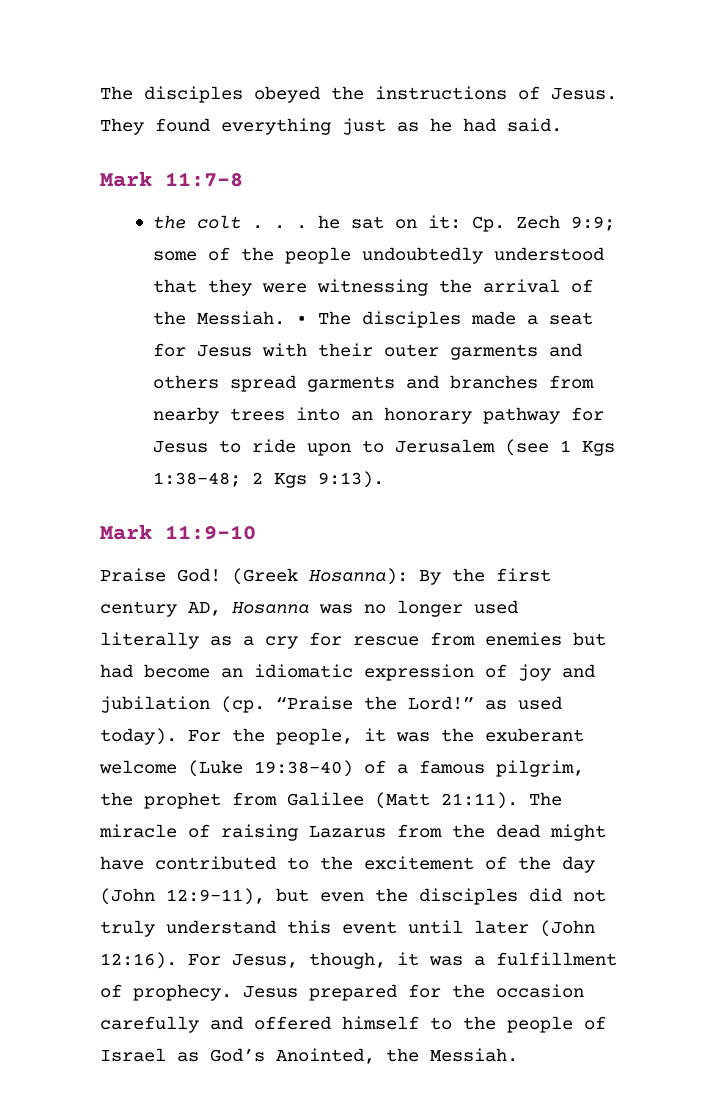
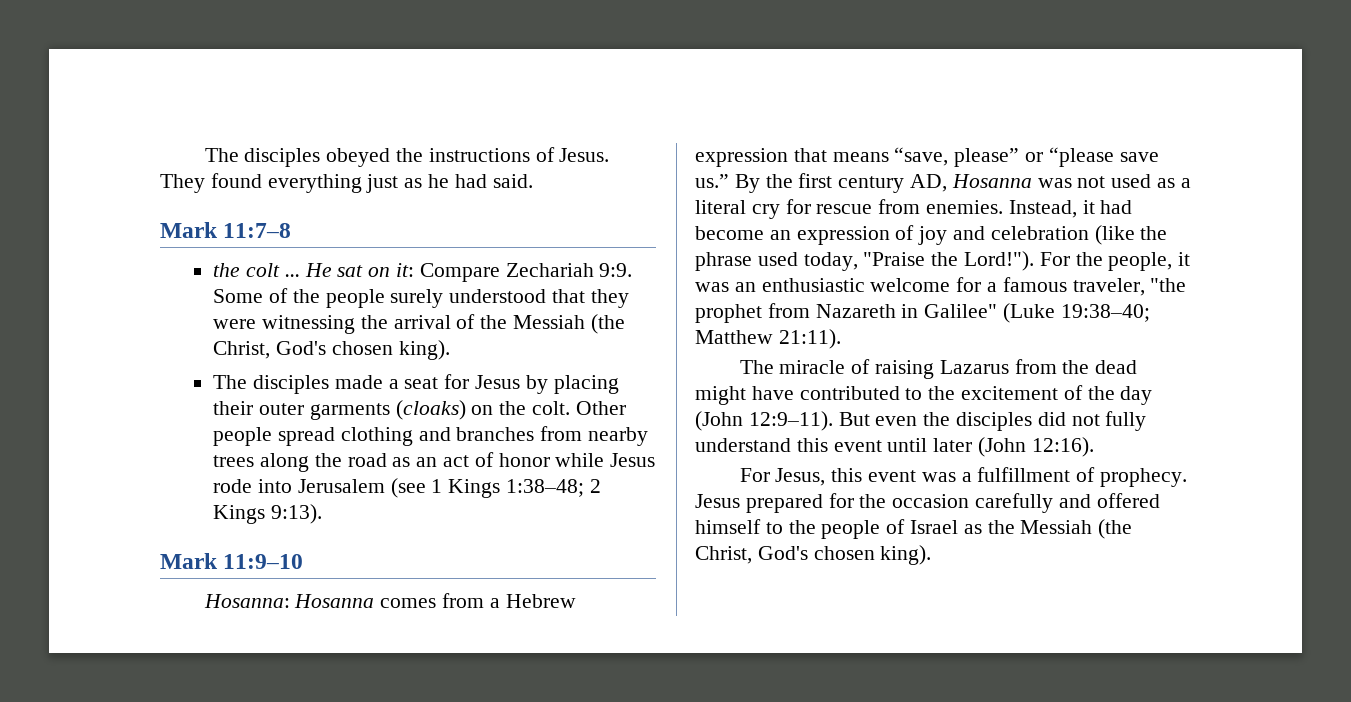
[252,215,616,232] [153,251,198,261] . . . he sat on it: Cp. Zech 9:9; some -> [284,263,633,282] [213,289,264,303] ... He sat on it: Compare Zechariah 9:9. Some
[362,247,484,264] undoubtedly -> [390,289,444,308] surely
[197,311,308,325] Messiah. • -> [513,314,625,334] [213,340,450,360] Messiah (the Christ, God's chosen king). //
[262,343,308,357] with -> [525,375,619,394] by placing
[549,343,583,357] [153,375,396,392] and others spread garments -> [395,400,626,420] [213,427,413,446] (cloaks) on the colt. Other people spread clothing
[296,407,605,424] [153,439,385,456] into an honorary pathway for Jesus to ride upon to -> [260,452,656,472] [213,479,293,493] along the road as an act of honor while Jesus rode into
[582,441,616,456] Kgs -> [448,479,501,498] Kings
[274,473,308,488] Kgs -> [213,505,266,524] Kings
[100,568,408,585] Praise God! (Greek Hosanna): -> [203,593,576,608] [695,147,1159,167] [695,174,729,188] Hosanna: Hosanna comes from a Hebrew expression that means “save, please” or “please save us.”
[364,600,518,617] [100,632,199,649] no longer used literally -> [1077,174,1152,188] not used
(254, 641) none -> [695,200,746,214] literal
[485,632,606,646] enemies but -> [926,200,1095,218] enemies. Instead, it
[254,664,353,678] idiomatic -> (791, 235) none
[100,696,562,713] [100,728,177,745] jubilation (cp. “Praise the Lord!” as used today). -> [990,225,1168,245] [695,251,1035,271] celebration (like the phrase used today, "Praise the Lord!").
[441,728,584,742] [99,760,584,777] [100,792,430,809] the exuberant welcome (Luke 19:38–40) of a famous pilgrim, the prophet from Galilee (Matt -> [734,277,1187,296] [695,303,1150,323] [695,330,773,344] an enthusiastic welcome for a famous traveler, "the prophet from Nazareth in Galilee" (Luke 19:38–40; Matthew
(518, 800) none -> (841, 339) //
[166,888,309,905] 12:9–11), but -> [748,411,870,431] 12:9–11). But
[100,920,155,937] truly -> [1105,411,1147,431] fully
(177, 960) none -> (1094, 447) //
[309,952,419,969] though, it -> [831,468,917,482] this event
[210,1048,518,1064] God’s Anointed, the Messiah. -> [987,519,1133,539] [695,545,932,565] the Messiah (the Christ, God's chosen king).

